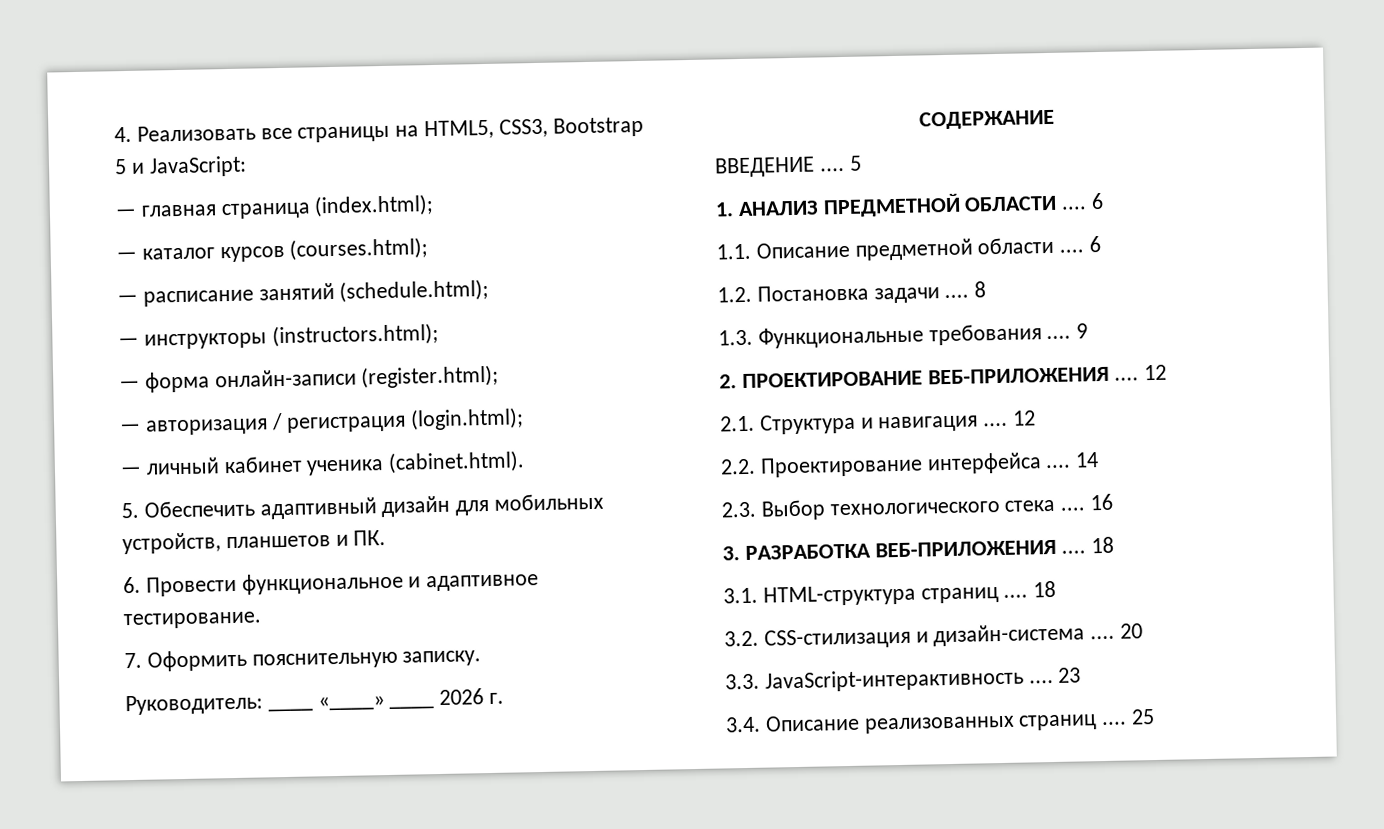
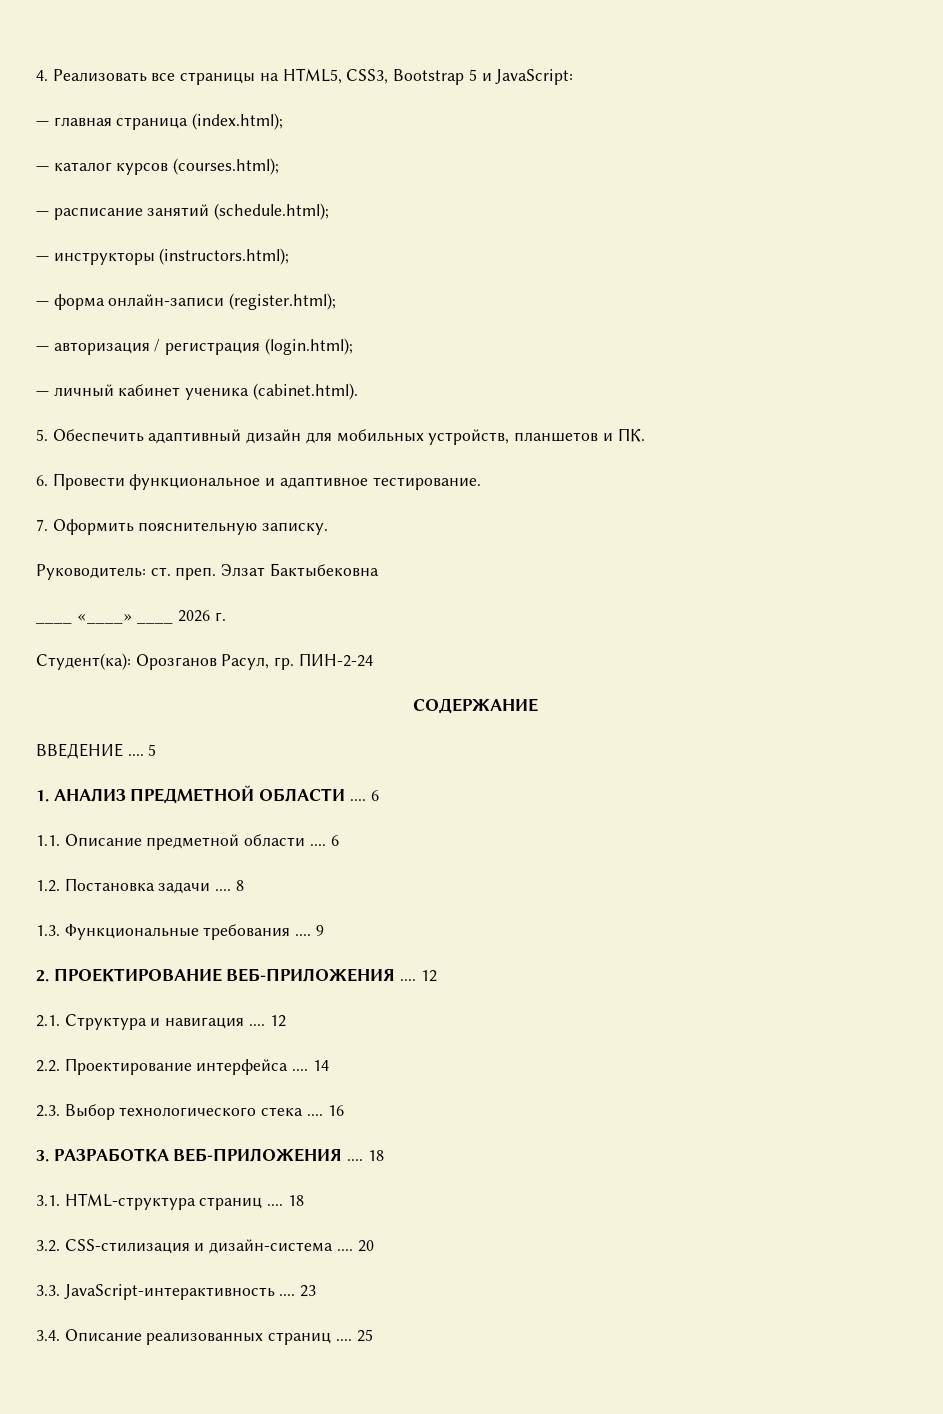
(263, 704) none -> [150,563,379,580] ст. преп. Элзат Бактыбековна //
(505, 698) none -> [36,653,373,670] // Студент(ка): Орозганов Расул, гр. ПИН-2-24

